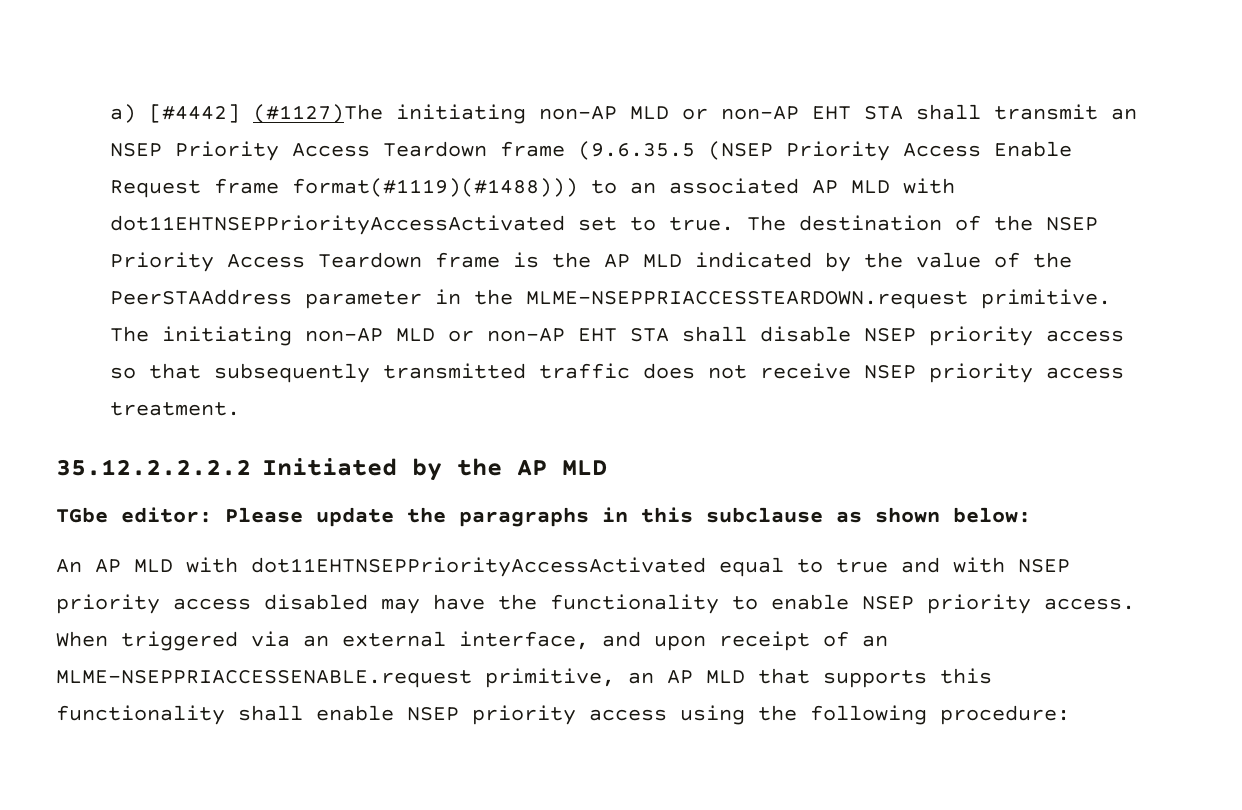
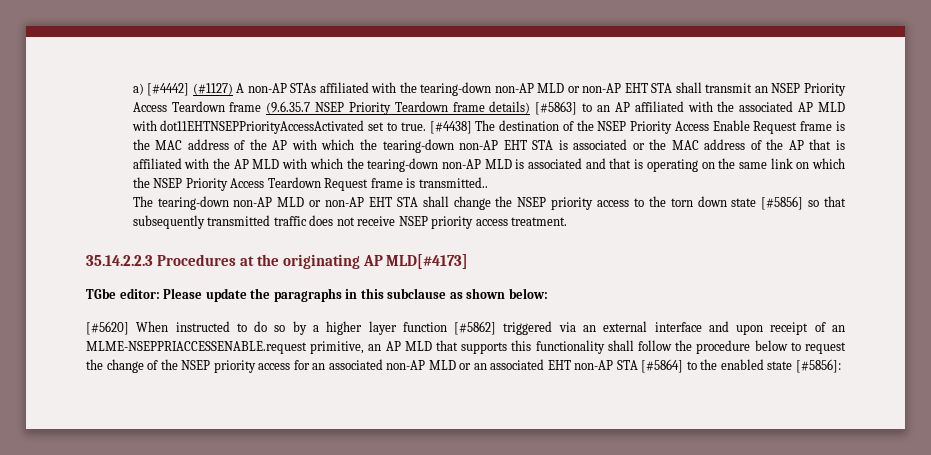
[252,104,526,124] (#1127)The initiating -> [192,82,492,96] (#1127) A non-AP STAs affiliated with the tearing-down
[577,141,1072,161] [109,178,656,198] (9.6.35.5 (NSEP Priority Access Enable Request frame format(#1119)(#1488))) to an -> [266,101,735,115] (9.6.35.7 NSEP Priority Teardown frame details) [#5863] to an AP affiliated with the
(734, 224) none -> [429,121,472,134] [#4438]
[317,252,422,268] Teardown -> [712,120,798,134] Enable Request
[603,252,1072,272] [109,289,1111,309] [109,326,1124,346] AP MLD indicated by the value of the PeerSTAAddress parameter in the MLME-NSEPPRIACCESSTEARDOWN.request primitive. The initiating non-AP MLD or non-AP EHT STA shall disable NSEP priority access -> [155,139,846,153] [132,158,845,172] [132,177,488,191] [132,196,804,210] MAC address of the AP with which the tearing-down non-AP EHT STA is associated or the MAC address of the AP that is affiliated with the AP MLD with which the tearing-down non-AP MLD is associated and that is operating on the same link on which the NSEP Priority Access Teardown Request frame is transmitted.. // The tearing-down non-AP MLD or non-AP EHT STA shall change the NSEP priority access to the torn down state [#5856]
[56,458,607,481] 35.12.2.2.2.2 Initiated by the AP MLD -> [86,254,469,269] 35.14.2.2.3 Procedures at the originating AP MLD[#4173]
[56,557,1070,577] [56,594,1135,614] [56,631,108,647] An AP MLD with dot11EHTNSEPPriorityAccessActivated equal to true and with NSEP priority access disabled may have the functionality to enable NSEP priority access. When -> [86,321,497,335] [#5620] When instructed to do so by a higher layer function [#5862]
[459,631,589,650] interface, -> [654,322,702,332] interface
[316,705,1070,725] enable NSEP priority access using the following procedure: -> [638,340,847,354] [86,359,841,373] follow the procedure below to request the change of the NSEP priority access for an associated non-AP MLD or an associated EHT non-AP STA [#5864] to the enabled state [#5856]:

